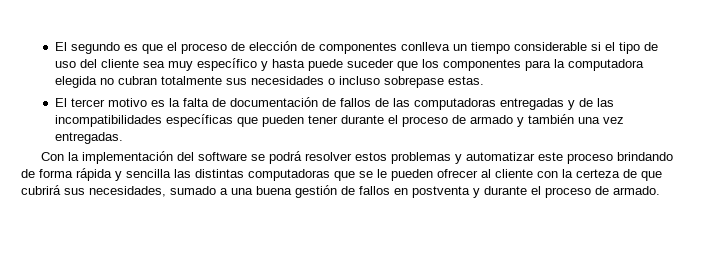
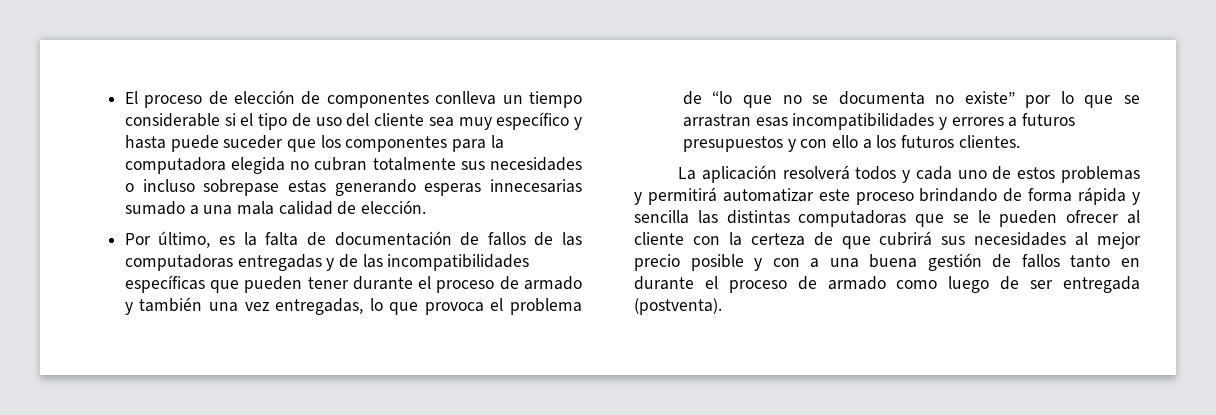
[55,42,178,54] El segundo es que el -> [124,91,138,104] El
[448,76,485,85] [55,98,148,107] estas. // El tercer motivo -> [287,179,582,196] [124,200,427,215] [124,231,211,248] estas generando esperas innecesarias sumado a una mala calidad de elección. // Por último,
[55,132,124,144] [40,151,352,164] entregadas. // Con la implementación del software se podrá resolver -> [275,298,582,315] [682,91,1140,108] [682,113,1076,130] [682,135,1020,152] [678,165,1012,183] entregadas, lo que provoca el problema de “lo que no se documenta no existe” por lo que se arrastran esas incompatibilidades y errores a futuros presupuestos y con ello a los futuros clientes. // La aplicación resolverá todos y cada uno de
(462, 159) none -> [647,187,717,205] permitirá
[89,186,216,197] necesidades, sumado -> [974,232,1141,249] [634,254,800,271] necesidades al mejor precio posible y con
[394,186,660,198] en postventa y durante el proceso de armado. -> [1070,255,1140,268] [634,276,1140,293] [634,298,722,315] tanto en durante el proceso de armado como luego de ser entregada (postventa).

